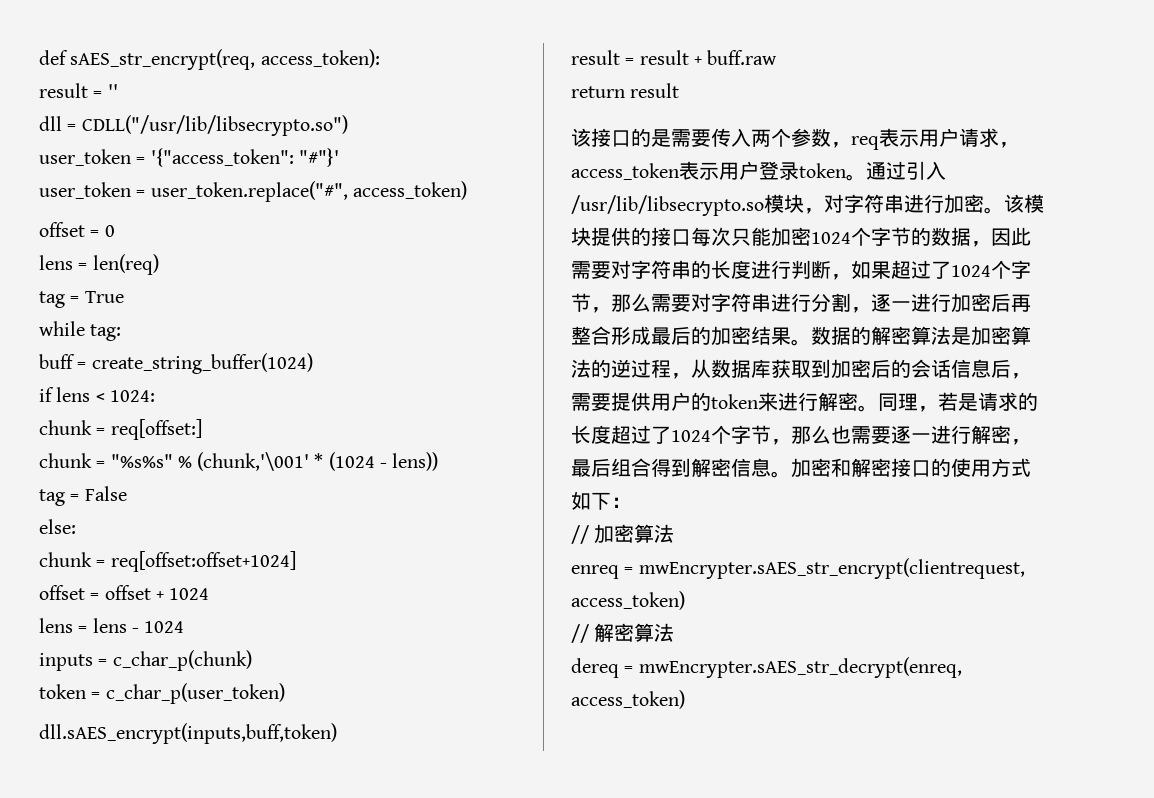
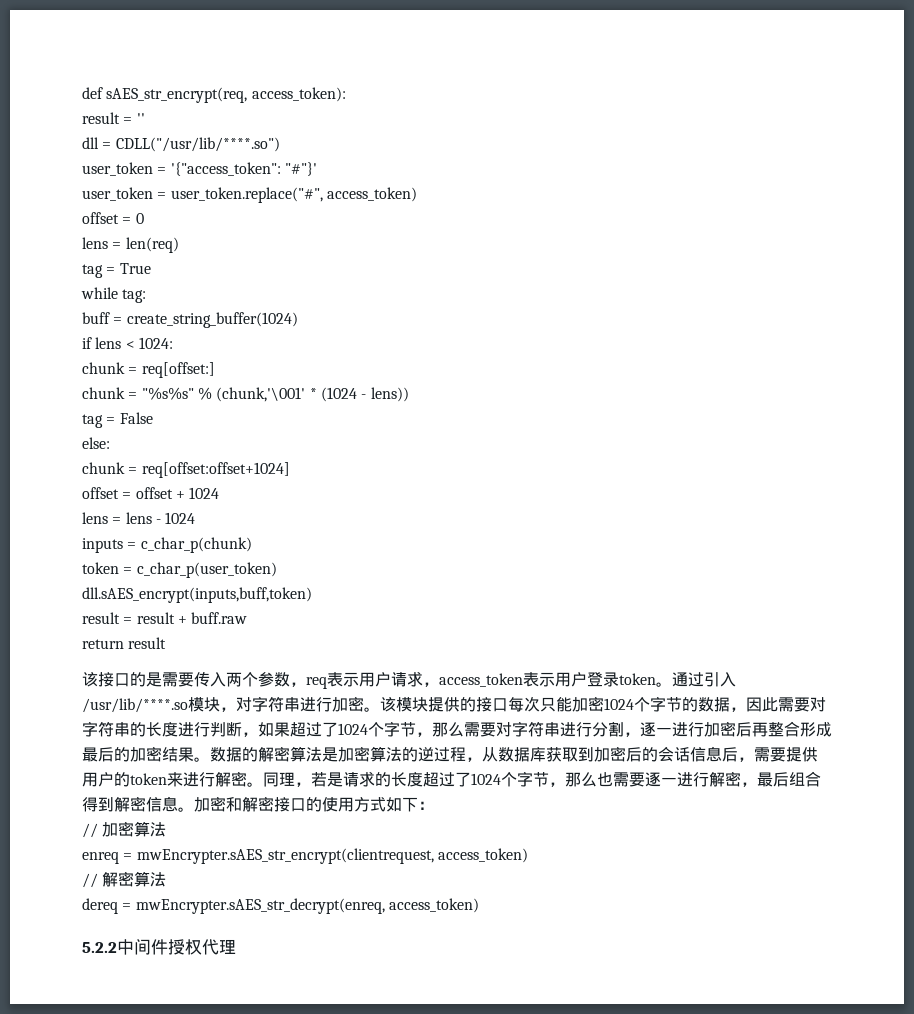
[81,115,348,136] CDLL("/usr/lib/libsecrypto.so") -> [115,137,280,152] CDLL("/usr/lib/****.so")
[571,195,764,216] /usr/lib/libsecrypto.so -> [82,698,188,713] /usr/lib/****.so
(685, 699) none -> [82,939,236,955] // 5.2.2中间件授权代理

